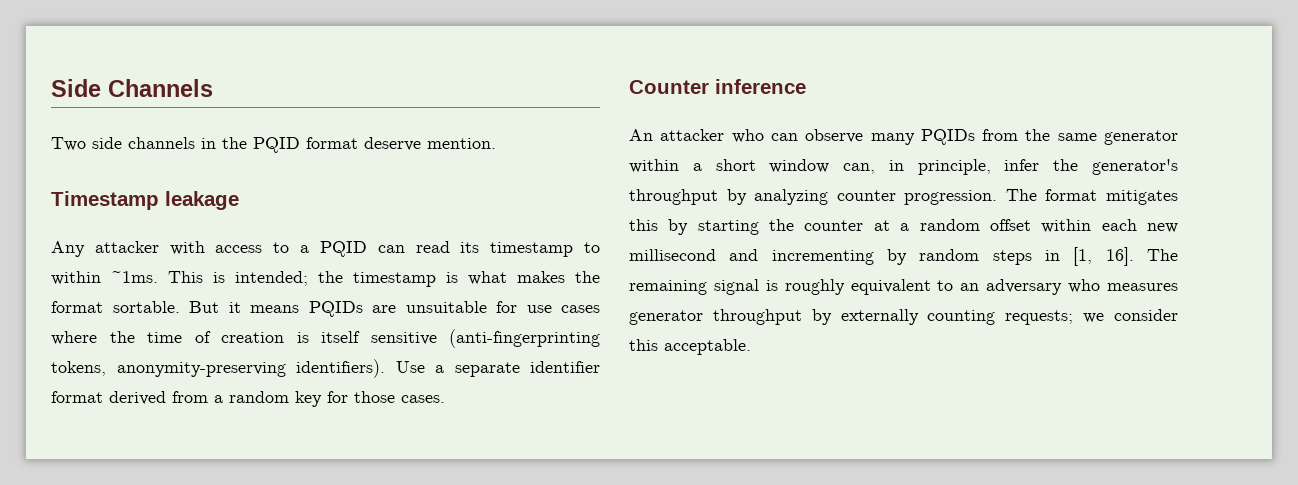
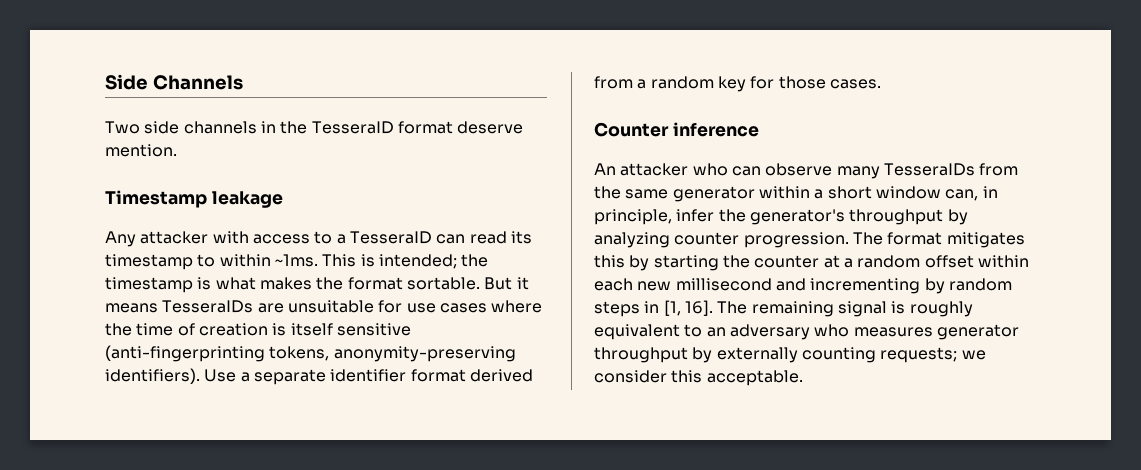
[253,137,300,153] PQID -> [311,121,394,134] TesseraID
[319,241,367,257] PQID -> [349,231,432,244] TesseraID
[308,301,363,317] PQIDs -> [162,300,254,313] TesseraIDs
[920,129,975,145] PQIDs -> [883,163,975,176] TesseraIDs

